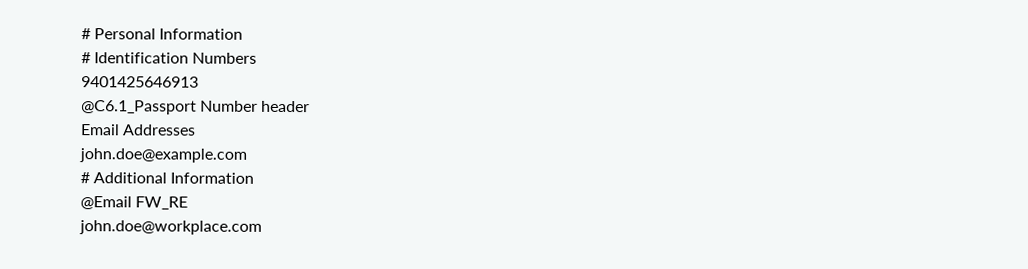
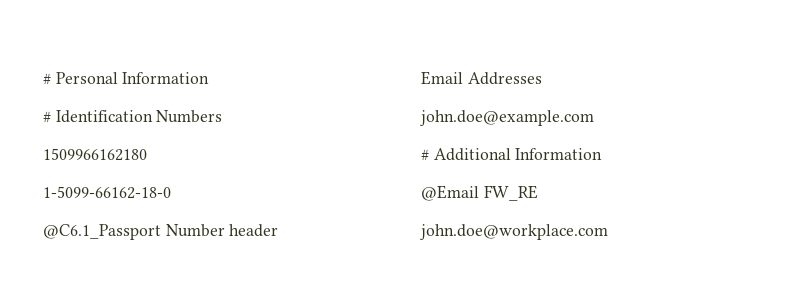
[81,76,199,88] 9401425646913 -> [43,148,147,161] [43,186,171,199] 1509966162180 // 1-5099-66162-18-0

